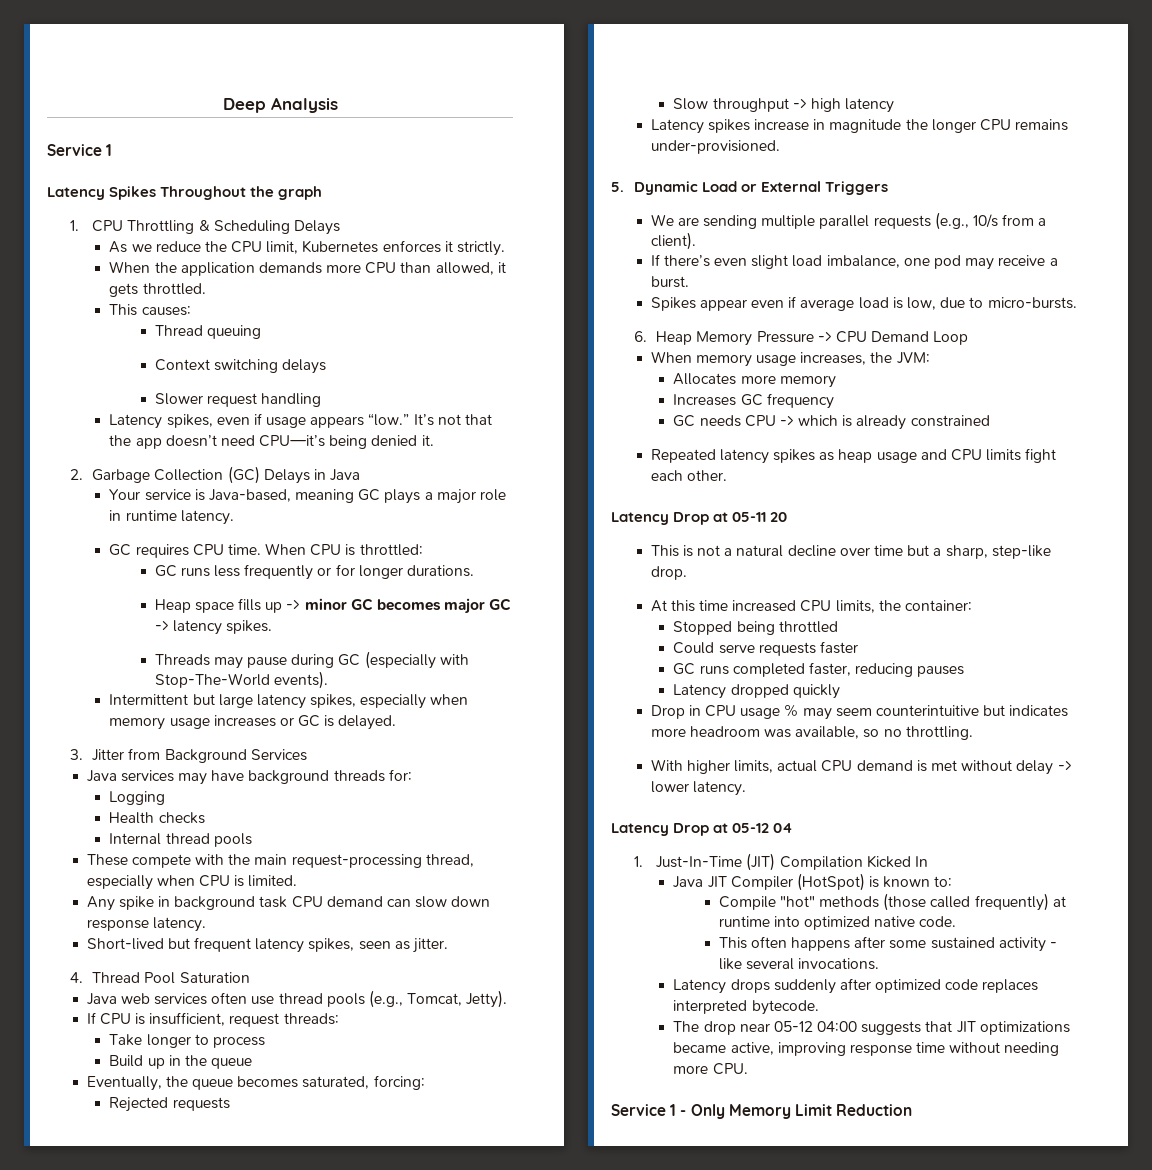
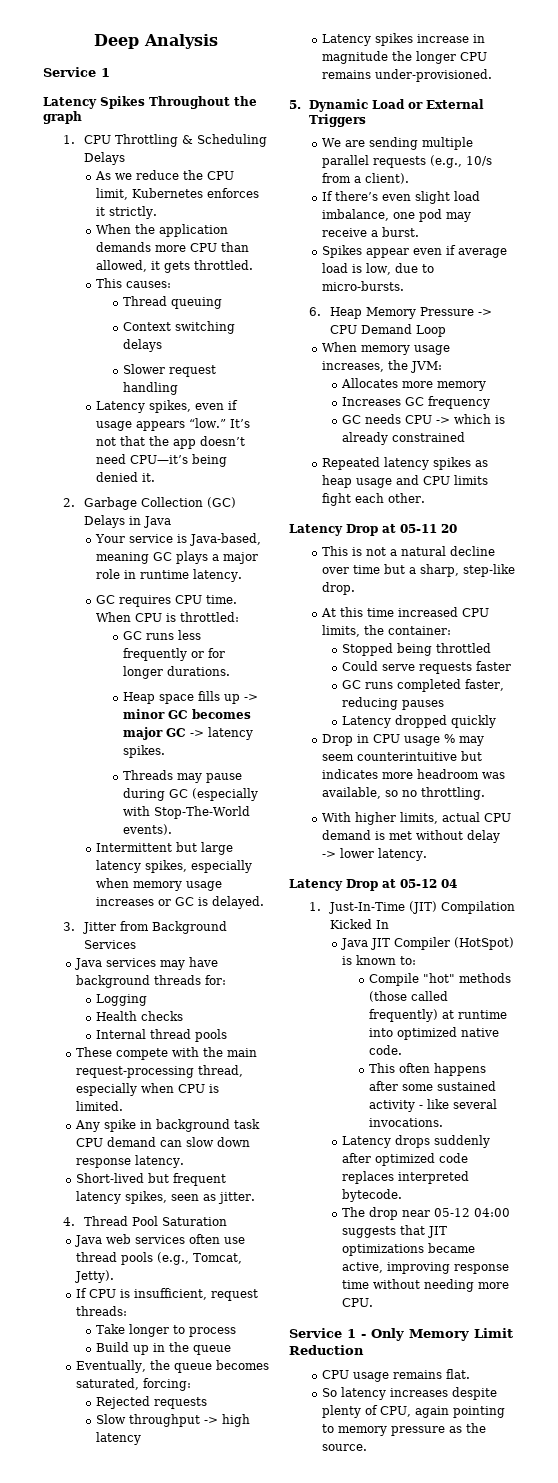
(913, 1110) none -> [321,1369,470,1382] [321,1387,497,1400] [321,1405,505,1418] [321,1423,486,1436] [321,1444,367,1451] // CPU usage remains flat. // So latency increases despite plenty of CPU, again pointing to memory pressure as the source.

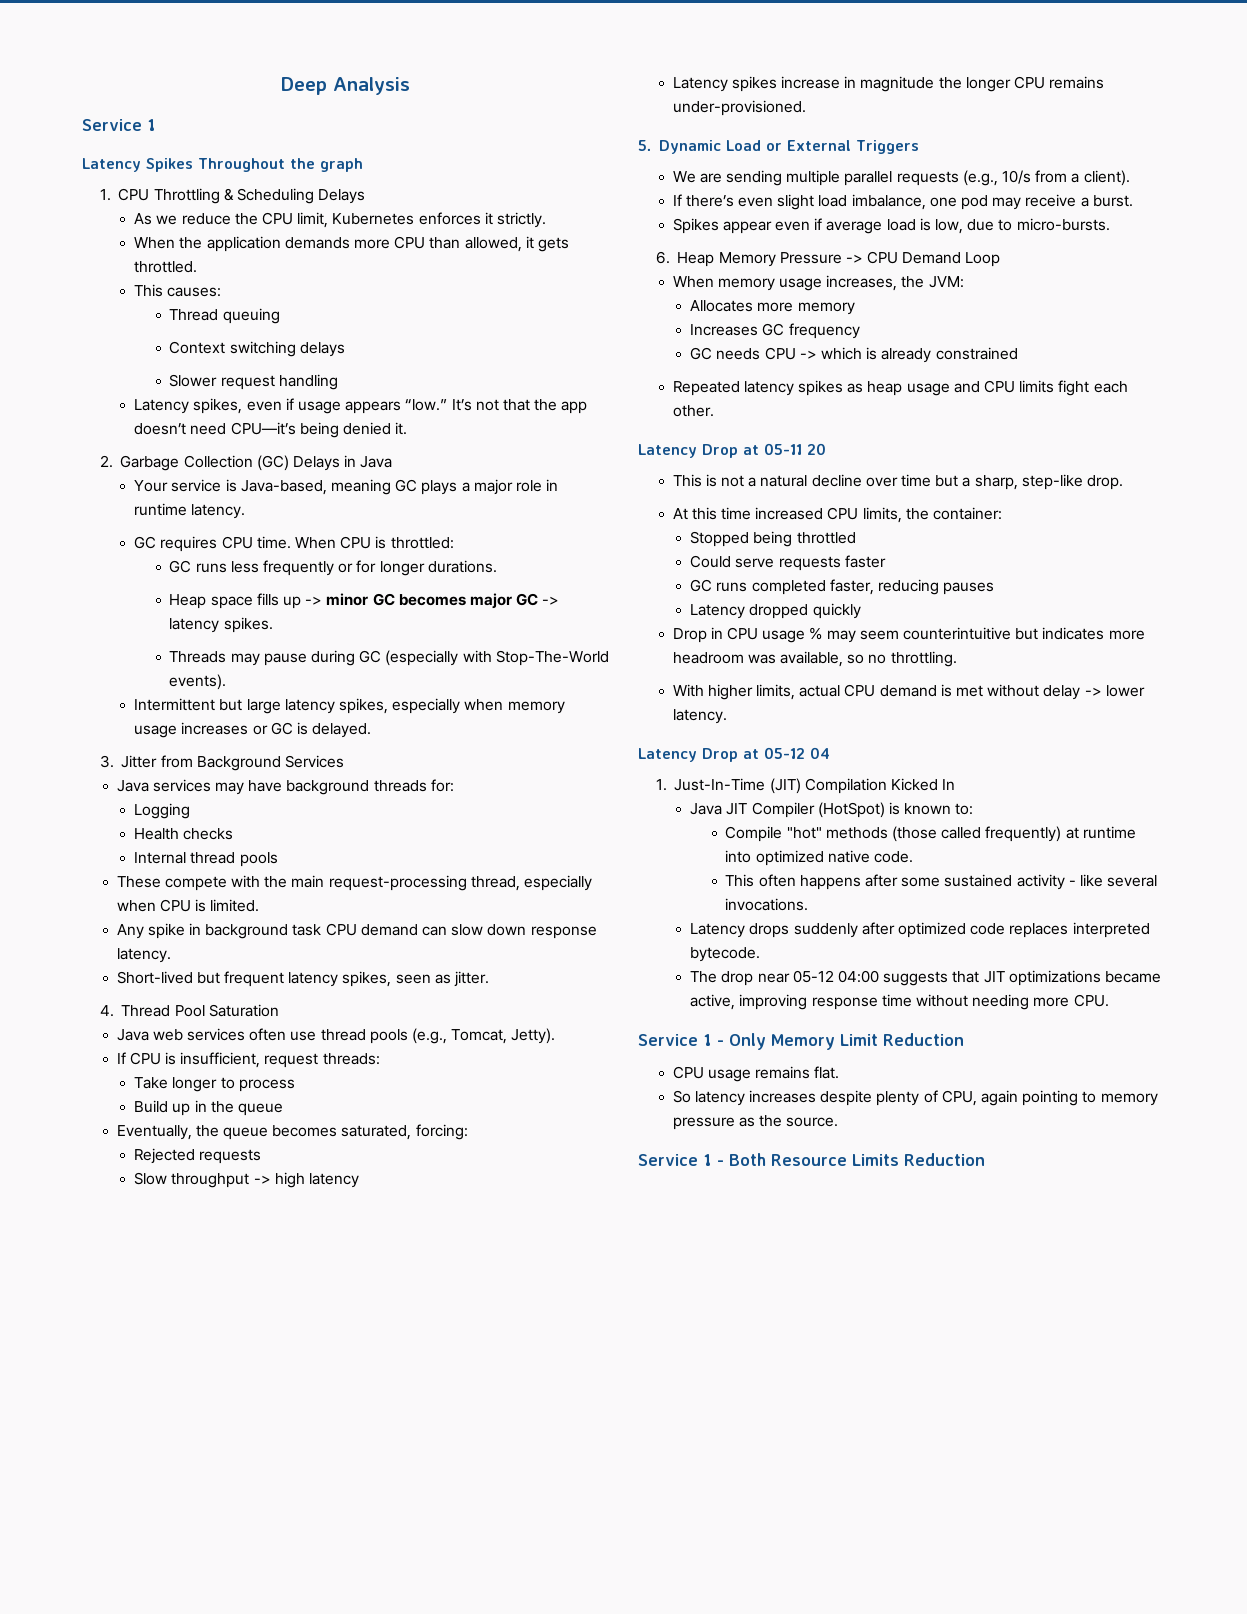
(367, 1447) none -> [638,1153,985,1166] // Service 1 - Both Resource Limits Reduction

